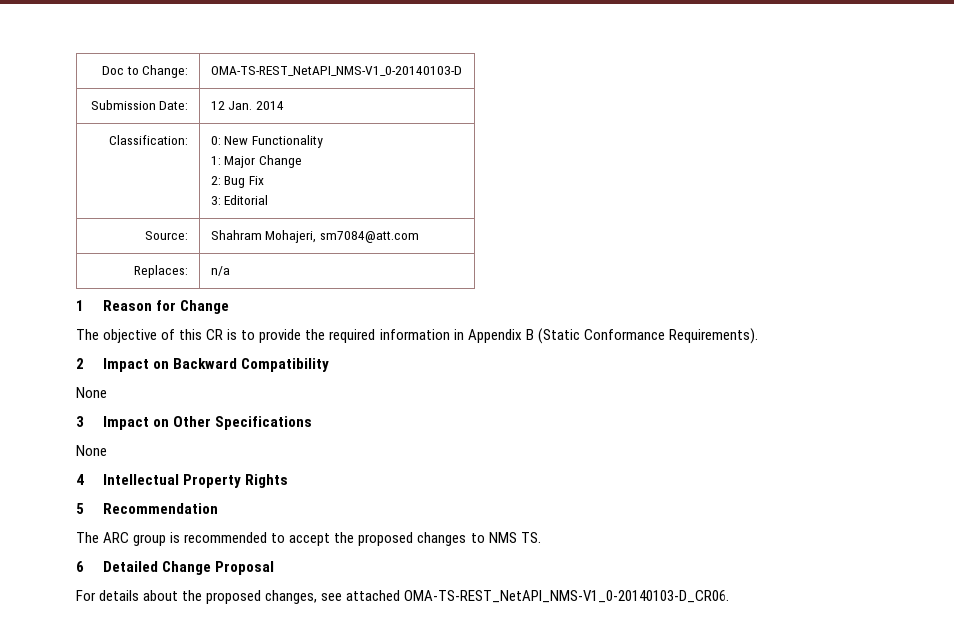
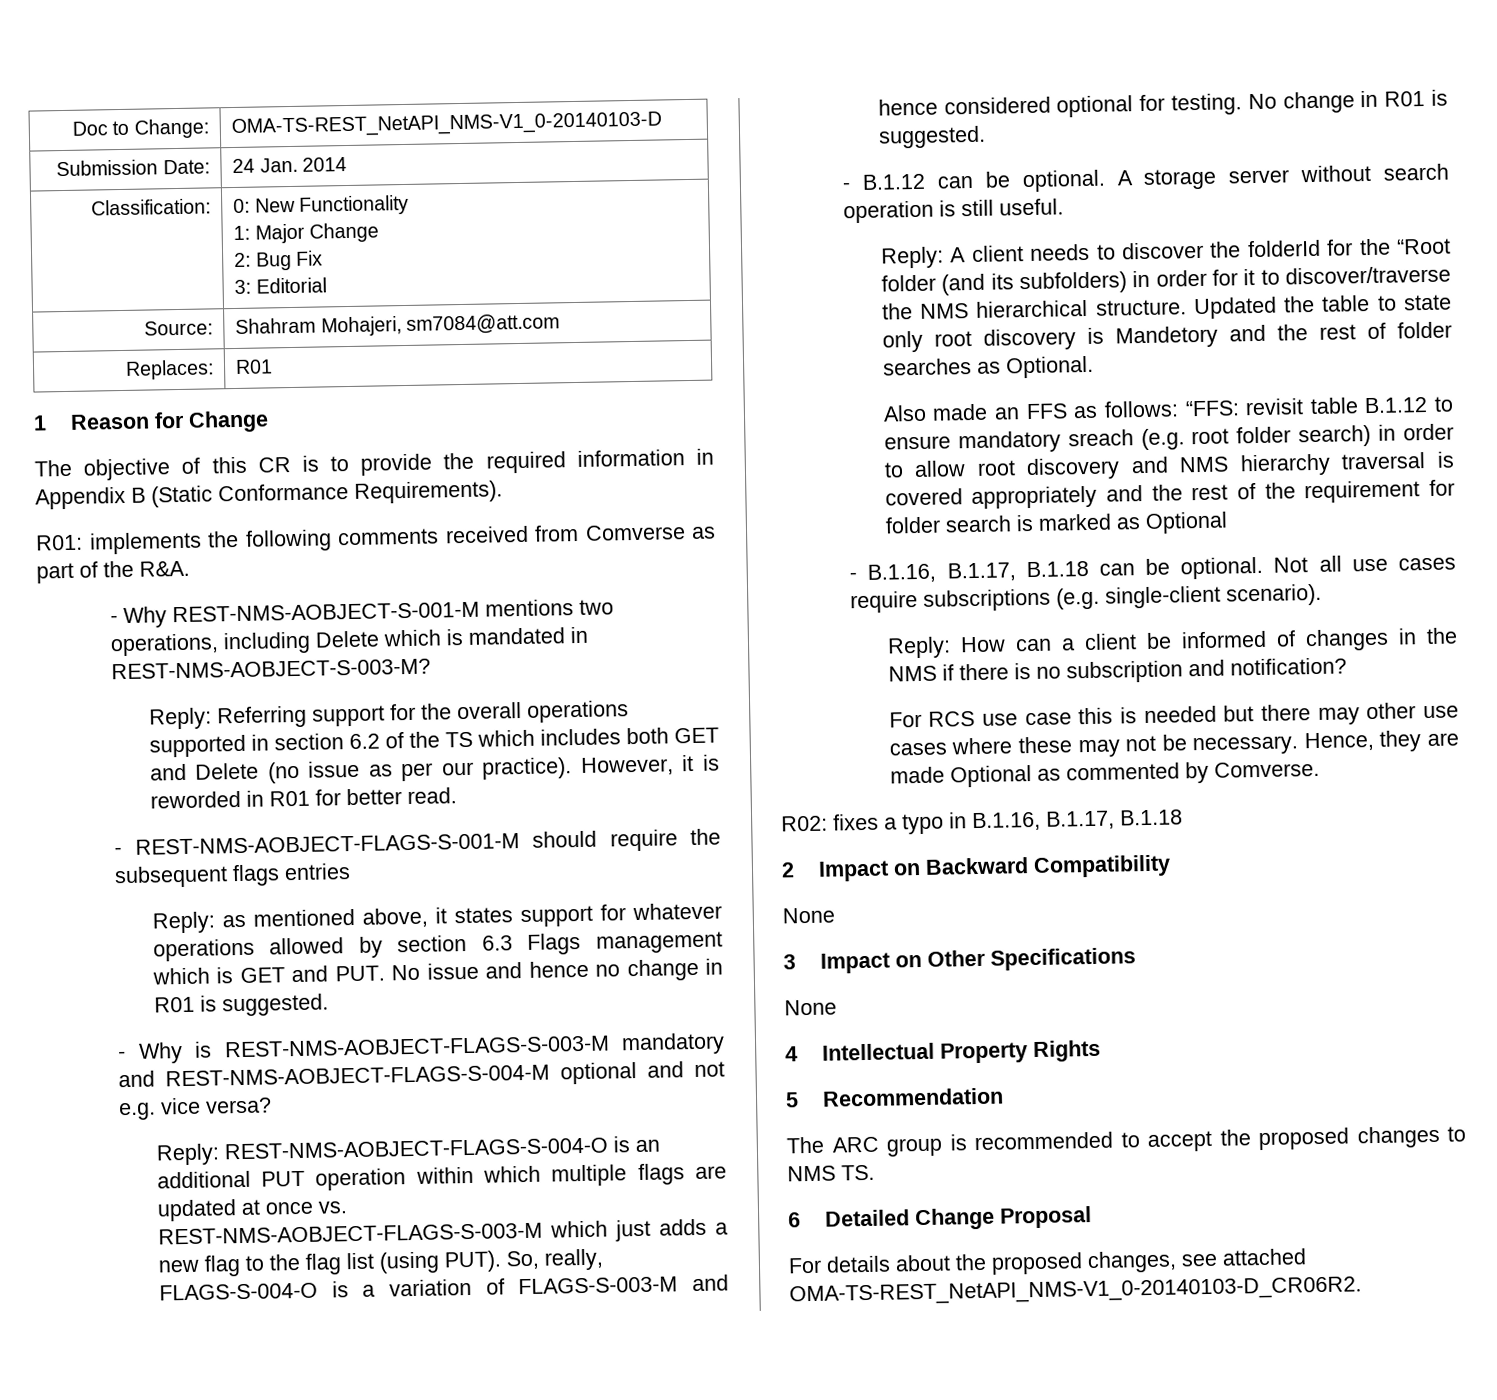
[210,101,225,110] 12 -> [232,158,256,174] 24
[210,266,230,276] n/a -> [235,359,274,374] R01
(758, 336) none -> [35,524,716,555] [36,560,190,584] [110,599,615,629] [110,626,589,657] [111,658,432,680] [148,700,629,730] [148,727,719,758] [149,754,720,784] [149,787,457,809] [114,828,721,856] [114,863,352,889] [151,902,723,934] [152,931,723,962] [151,958,723,985] [153,993,329,1017] [118,1032,725,1064] [118,1061,725,1088] [119,1097,273,1121] [155,1136,660,1166] [156,1163,728,1191] [156,1199,347,1222] [157,1218,729,1245] [157,1248,604,1277] [158,1274,729,1301] [877,89,1448,118] [877,125,986,149] [842,163,1449,193] [843,198,1065,224] [880,238,1451,269] [880,265,1452,296] [881,294,1453,320] [881,321,1452,353] [882,355,1094,379] [882,396,1454,422] [883,423,1455,454] [883,451,1456,481] [884,479,1456,510] [884,511,1228,534] [849,555,1456,583] [850,583,1323,614] [886,627,1458,659] [887,657,1347,684] [888,702,1459,728] [888,730,1459,758] [889,760,1320,788] [781,809,1183,835] // R01: implements the following comments received from Comverse as part of the R&A. // - Why REST-NMS-AOBJECT-S-001-M mentions two operations, including Delete which is mandated in REST-NMS-AOBJECT-S-003-M? // Reply: Referring support for the overall operations supported in section 6.2 of the TS which includes both GET and Delete (no issue as per our practice). However, it is reworded in R01 for better read. // - REST-NMS-AOBJECT-FLAGS-S-001-M should require the subsequent flags entries // Reply: as mentioned above, it states support for whatever operations allowed by section 6.3 Flags management which is GET and PUT. No issue and hence no change in R01 is suggested. // - Why is REST-NMS-AOBJECT-FLAGS-S-003-M mandatory and REST-NMS-AOBJECT-FLAGS-S-004-M optional and not e.g. vice versa? // Reply: REST-NMS-AOBJECT-FLAGS-S-004-O is an additional PUT operation within which multiple flags are updated at once vs. REST-NMS-AOBJECT-FLAGS-S-003-M which just adds a new flag to the flag list (using PUT). So, really, FLAGS-S-004-O is a variation of FLAGS-S-003-M and hence considered optional for testing. No change in R01 is suggested. // - B.1.12 can be optional. A storage server without search operation is still useful. // Reply: A client needs to discover the folderId for the “Root folder (and its subfolders) in order for it to discover/traverse the NMS hierarchical structure. Updated the table to state only root discovery is Mandetory and the rest of folder searches as Optional. // Also made an FFS as follows: “FFS: revisit table B.1.12 to ensure mandatory sreach (e.g. root folder search) in order to allow root discovery and NMS hierarchy traversal is covered appropriately and the rest of the requirement for folder search is marked as Optional // - B.1.16, B.1.17, B.1.18 can be optional. Not all use cases require subscriptions (e.g. single-client scenario). // Reply: How can a client be informed of changes in the NMS if there is no subscription and notification? // For RCS use case this is needed but there may other use cases where these may not be necessary. Hence, they are made Optional as commented by Comverse. // R02: fixes a typo in B.1.16, B.1.17, B.1.18
[404,590,730,603] OMA-TS-REST_NetAPI_NMS-V1_0-20140103-D_CR06. -> [789,1276,1362,1307] OMA-TS-REST_NetAPI_NMS-V1_0-20140103-D_CR06R2.

